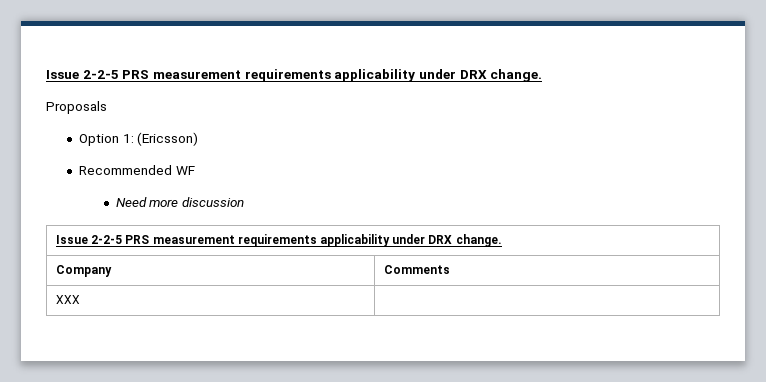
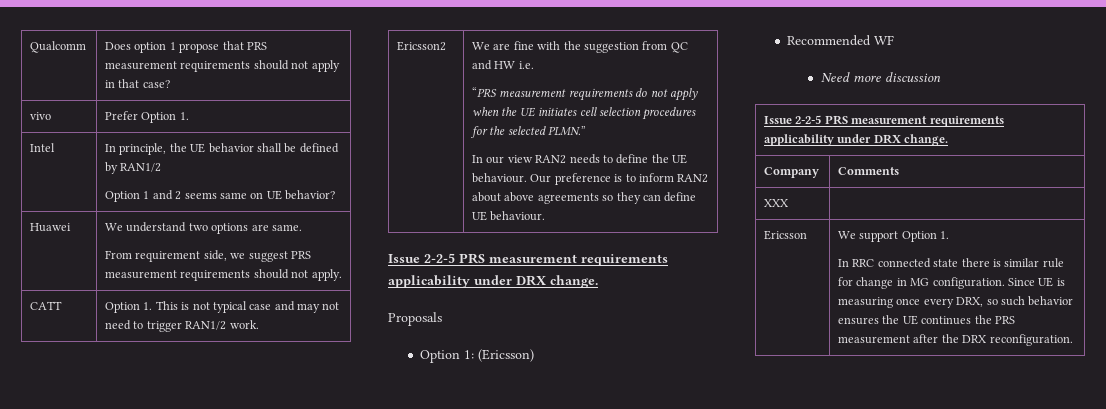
(46, 74) none -> [30,41,87,53] [105,41,267,53] [105,60,340,72] [105,79,170,88] [30,112,52,120] [105,111,189,123] [30,143,56,152] [105,143,339,155] [105,162,162,174] [105,190,336,202] [30,223,72,232] [105,222,302,234] [105,250,311,262] [105,269,342,281] [30,301,63,310] [105,301,340,313] [105,320,259,332] [397,41,447,51] [472,41,688,53] [472,60,534,70] [472,87,698,101] [472,107,697,120] [471,126,587,138] [472,154,688,164] [472,173,709,185] [472,192,697,204] [472,211,546,221] Qualcomm | Does option 1 propose that PRS measurement requirements should not apply in that case? // vivo | Prefer Option 1. // Intel | In principle, the UE behavior shall be defined by RAN1/2 // Option 1 and 2 seems same on UE behavior? // Huawei | We understand two options are same. // From requirement side, we suggest PRS measurement requirements should not apply. // CATT | Option 1. This is not typical case and may not need to trigger RAN1/2 work. // Ericsson2 | We are fine with the suggestion from QC and HW i.e. // “PRS measurement requirements do not apply when the UE initiates cell selection procedures for the selected PLMN.” // In our view RAN2 needs to define the UE behaviour. Our preference is to inform RAN2 about above agreements so they can define UE behaviour. //
(80, 299) none -> [764,230,808,240] [838,231,950,242] [838,258,1064,268] [838,277,1065,289] [838,296,1074,308] [838,315,1015,325] [838,334,1073,346] // Ericsson | We support Option 1. // In RRC connected state there is similar rule for change in MG configuration. Since UE is measuring once every DRX, so such behavior ensures the UE continues the PRS measurement after the DRX reconfiguration.

